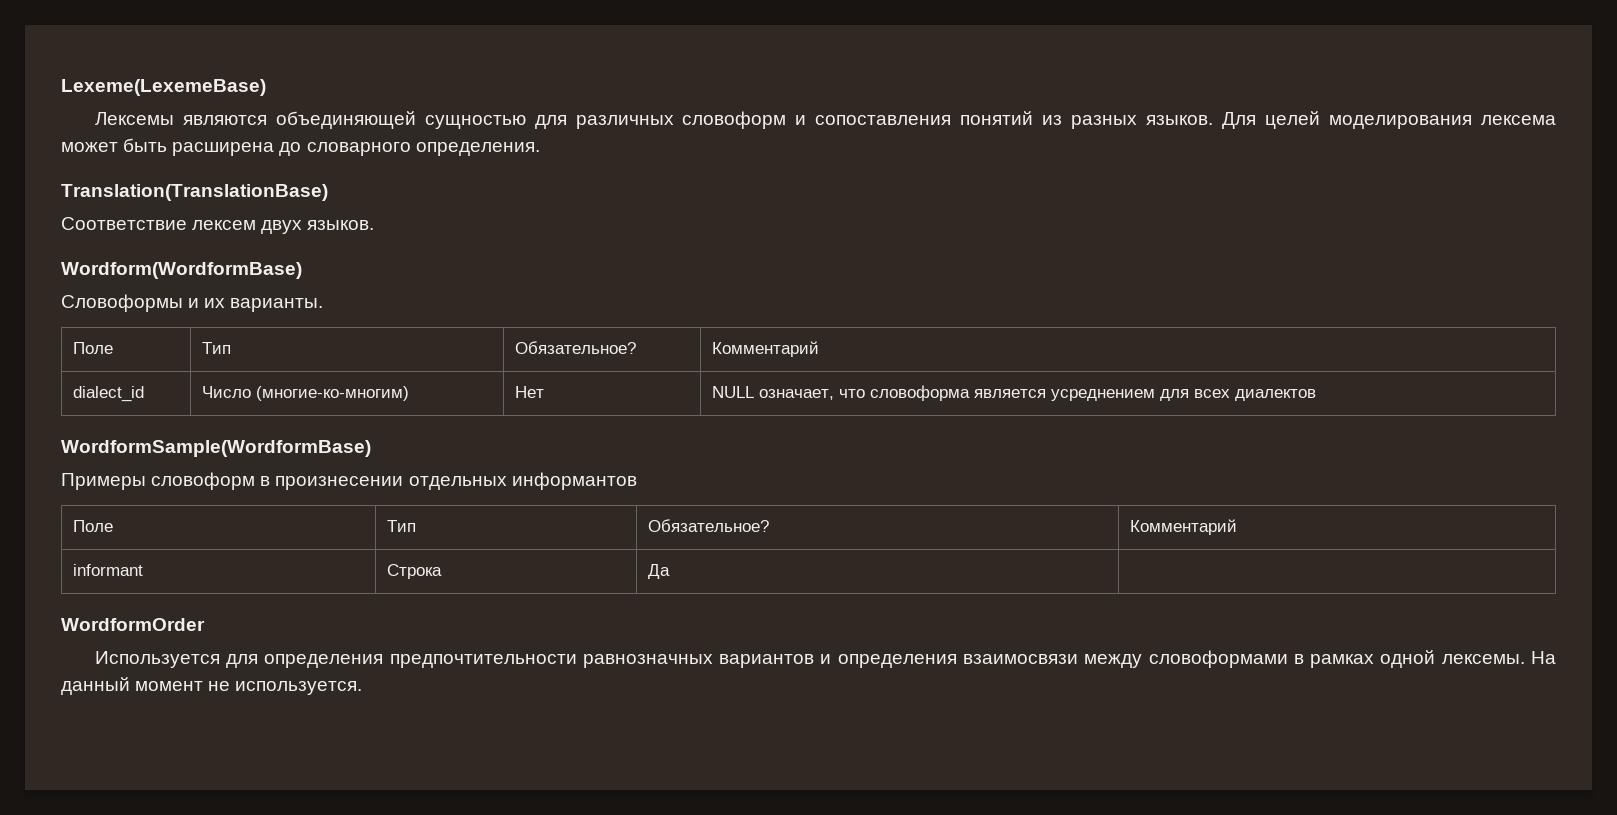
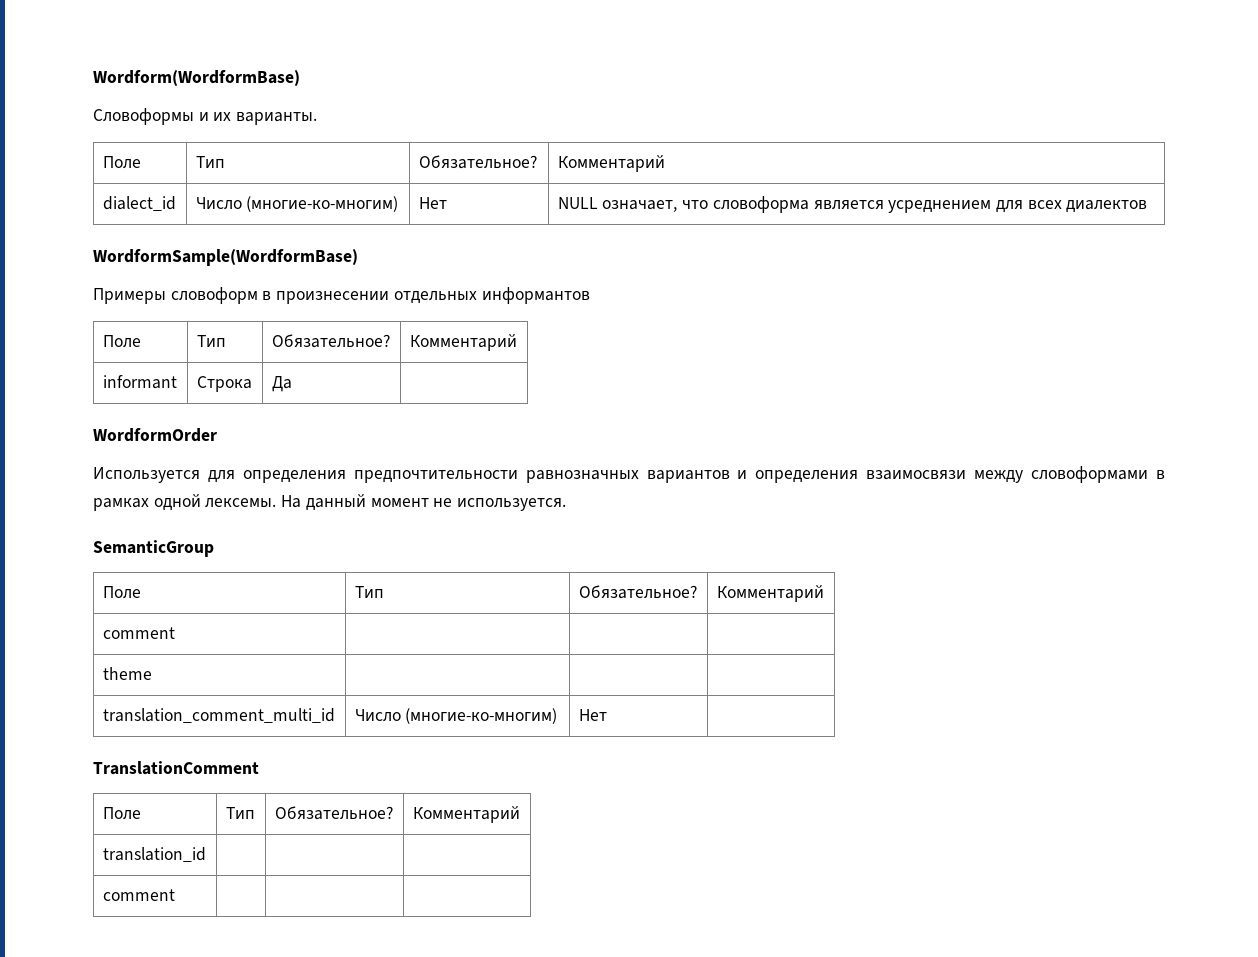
[61,79,266,96] [94,111,1557,129] [61,138,540,156] [61,184,328,201] [61,217,375,234] Lexeme(LexemeBase) // Лексемы являются объединяющей сущностью для различных словоформ и сопоставления понятий из разных языков. Для целей моделирования лексема может быть расширена до словарного определения. // Translation(TranslationBase) // Соответствие лексем двух языков. // -> (93, 78) none
(363, 688) none -> [93,540,214,557] [102,586,141,599] [354,586,384,598] [578,585,697,599] [716,585,824,602] [102,627,175,639] [102,667,152,680] [102,708,335,723] [354,708,558,724] [578,709,607,721] [93,761,259,775] [102,807,141,820] [225,807,255,819] [274,806,393,820] [412,806,520,823] [102,847,206,862] [102,889,175,901] // SemanticGroup // Поле | Тип | Обязательное? | Комментарий // comment | | | // theme | | | // translation_comment_multi_id | Число (многие-ко-многим) | Нет | // TranslationComment // Поле | Тип | Обязательное? | Комментарий // translation_id | | | // comment | | |

